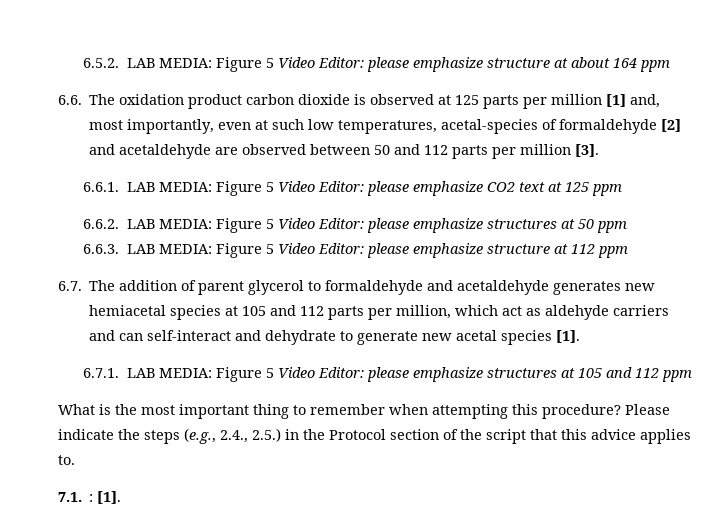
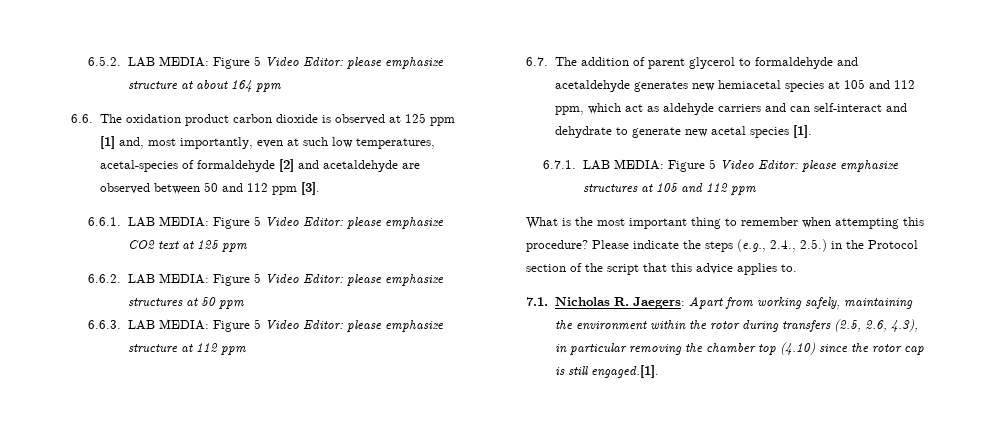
[482,94,602,109] parts per million -> [429,117,455,126] ppm
[451,144,571,159] parts per million -> [271,186,297,195] ppm
[327,305,451,320] parts per million, -> [554,106,584,115] ppm,
[88,491,121,504] : [1]. -> [554,296,913,309] [554,319,918,332] [554,342,924,355] [554,365,659,378] Nicholas R. Jaegers: Apart from working safely, maintaining the environment within the rotor during transfers (2.5, 2.6, 4.3), in particular removing the chamber top (4.10) since the rotor cap is still engaged.[1].

